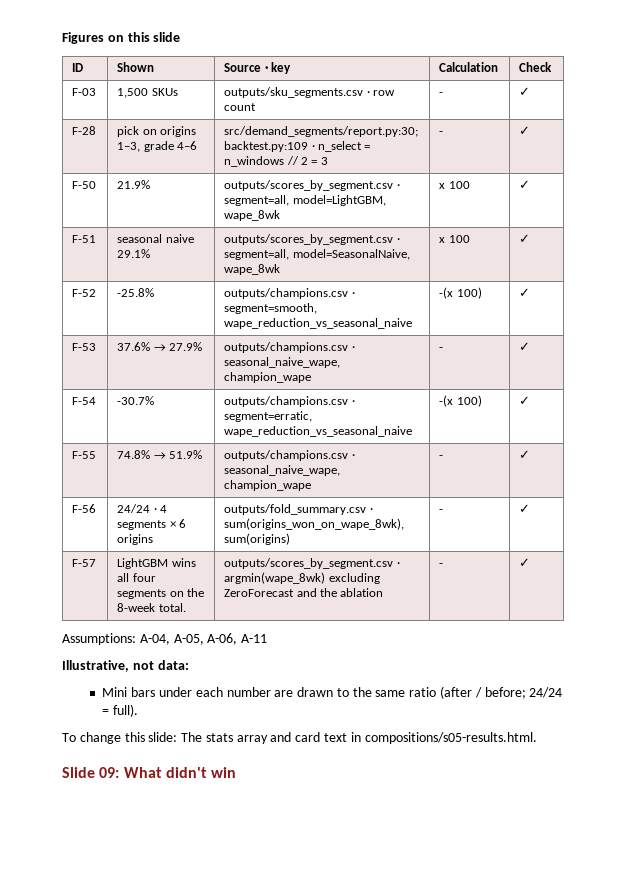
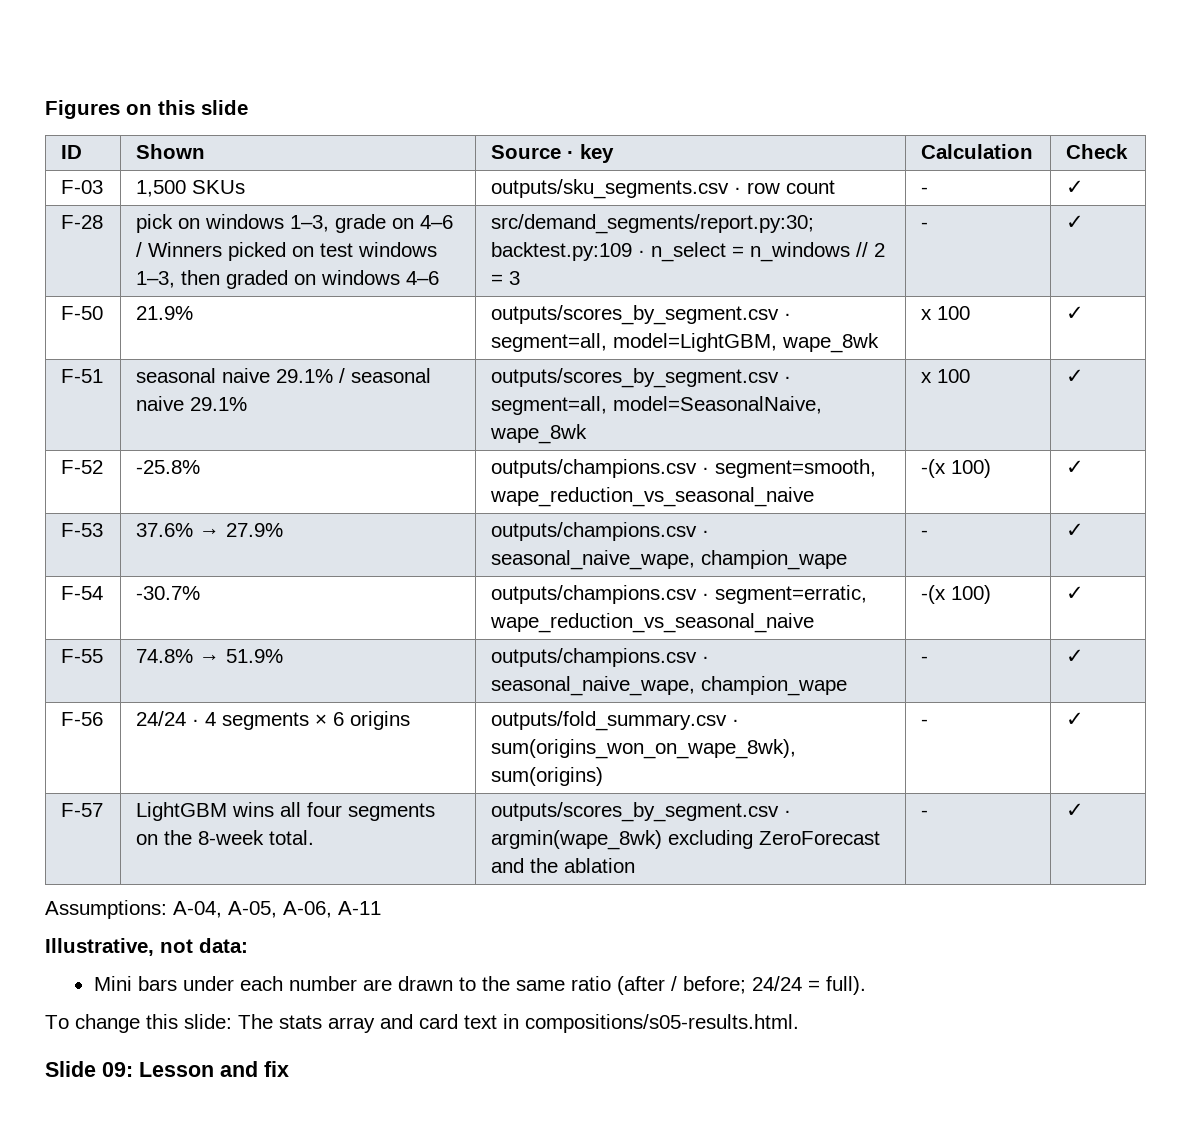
[159,126,196,137] origins -> [205,214,285,229] windows
(174, 146) none -> [392,215,454,229] [136,242,438,261] [136,270,401,289] on 4–6 / Winners picked on test windows 1–3, then graded on windows
(151, 253) none -> [339,368,432,383] [136,396,248,411] / seasonal naive 29.1%
[123,767,237,778] What didn't win -> [139,1061,289,1077] Lesson and fix

